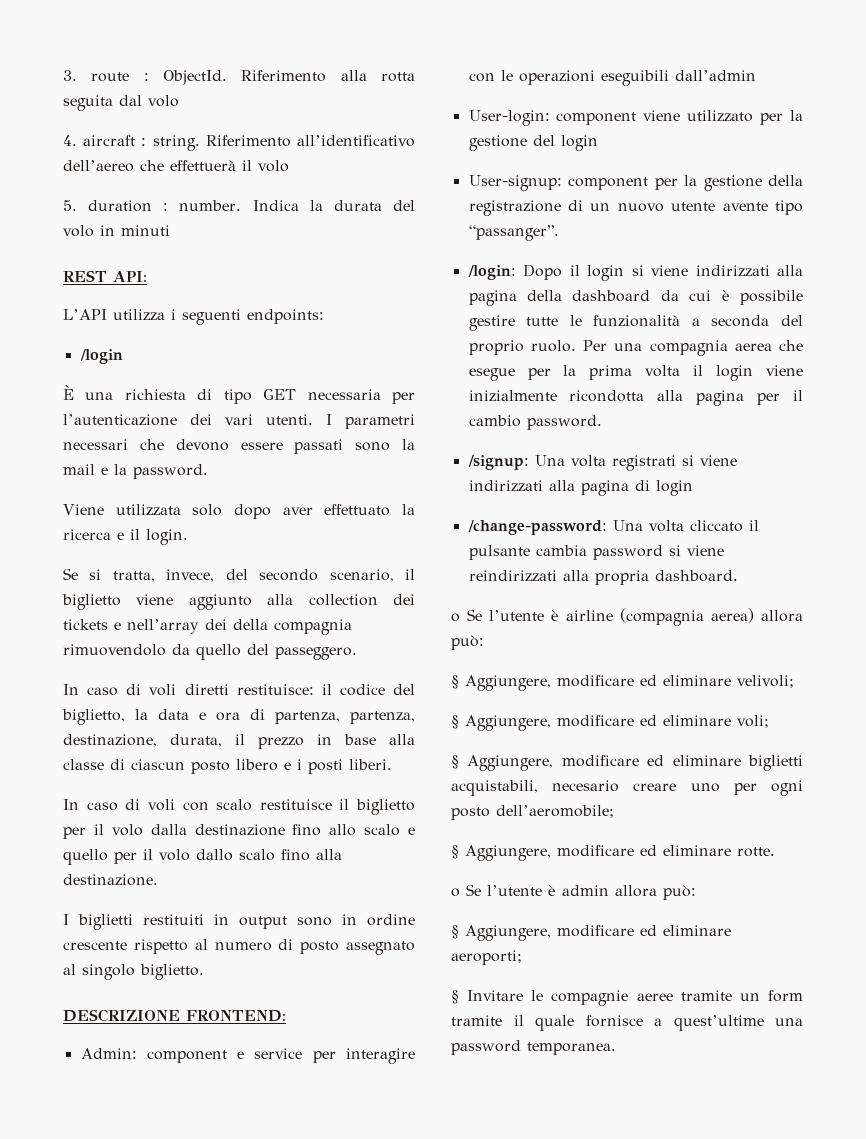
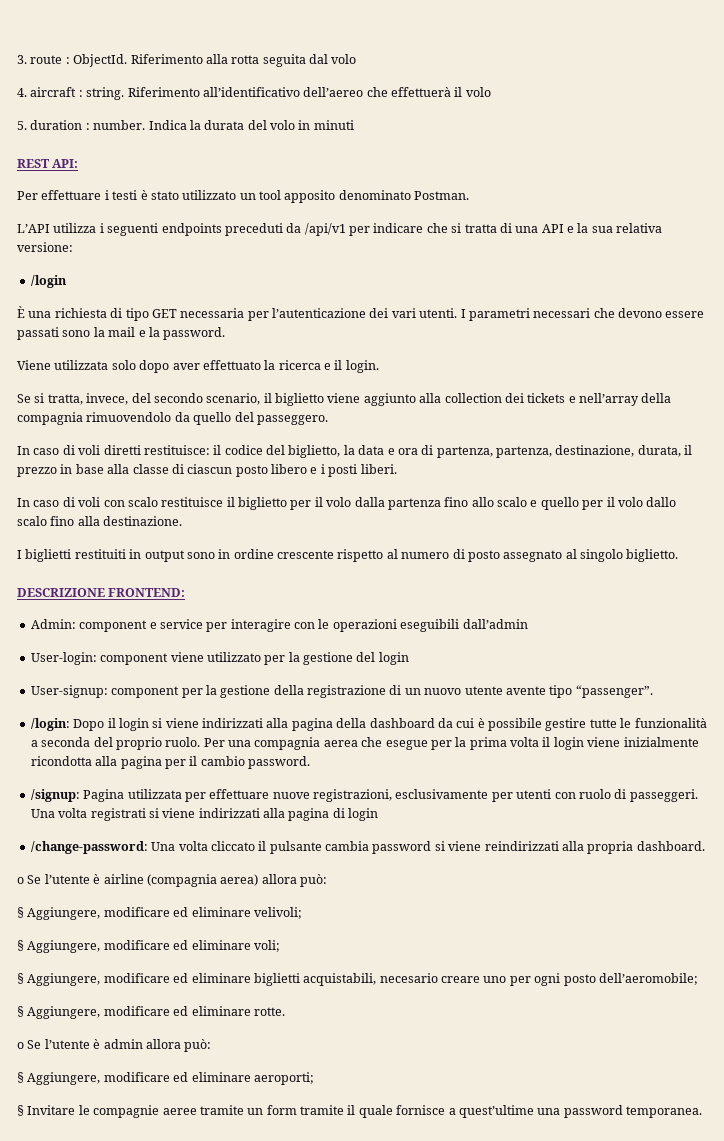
[63,309,324,325] L’API utilizza i seguenti endpoints: -> [17,190,470,203] [17,223,663,236] [17,242,73,252] Per effettuare i testi è stato utilizzato un tool apposito denominato Postman. // L’API utilizza i seguenti endpoints preceduti da /api/v1 per indicare che si tratta di una API e la sua relativa versione:
[205,619,227,630] dei -> (639, 399) none
[194,824,285,836] destinazione -> [387,498,441,510] partenza
[468,225,559,241] “passanger”. -> [575,685,653,698] “passenger”.
(529, 462) none -> [83,789,698,802] Pagina utilizzata per effettuare nuove registrazioni, esclusivamente per utenti con ruolo di passeggeri.

